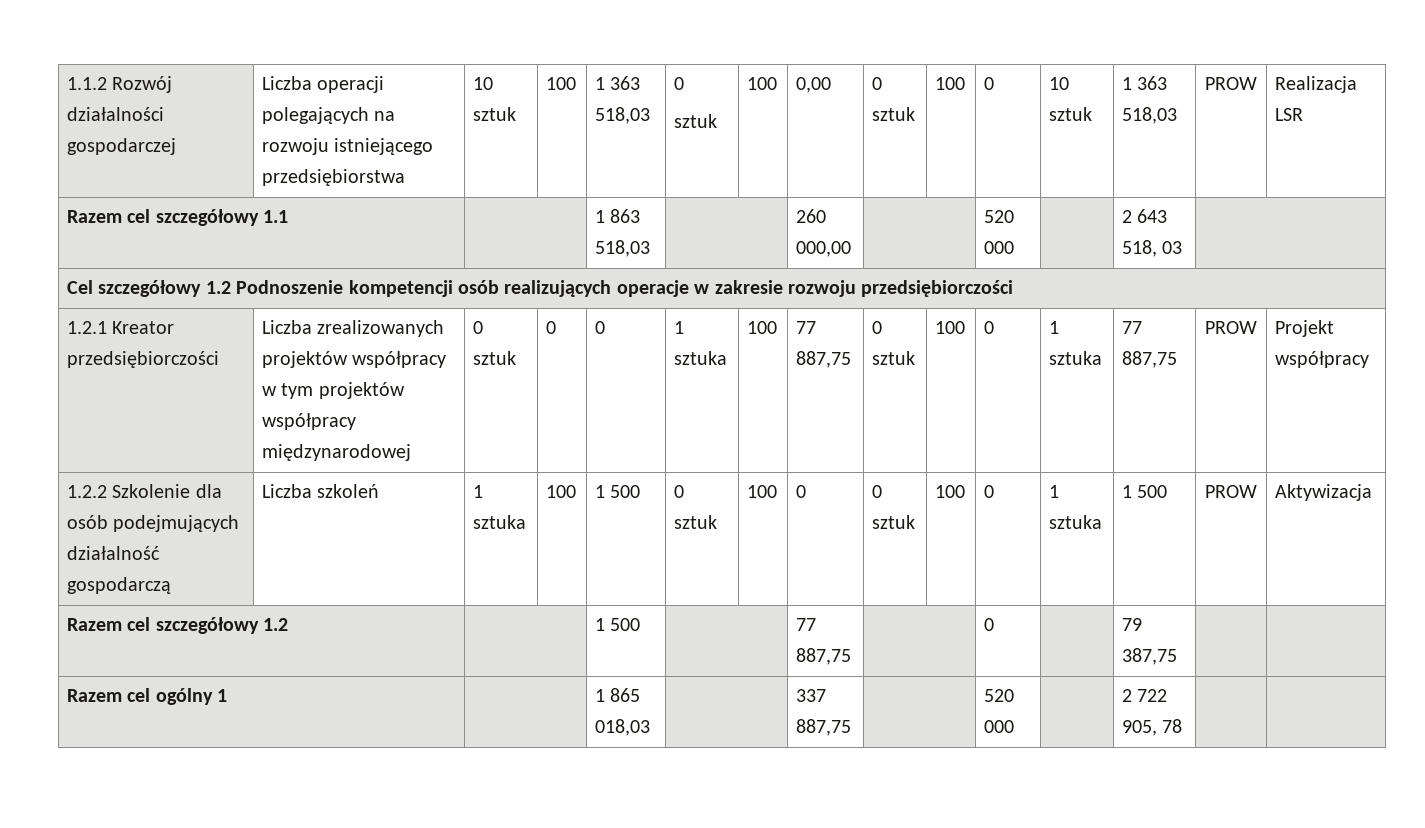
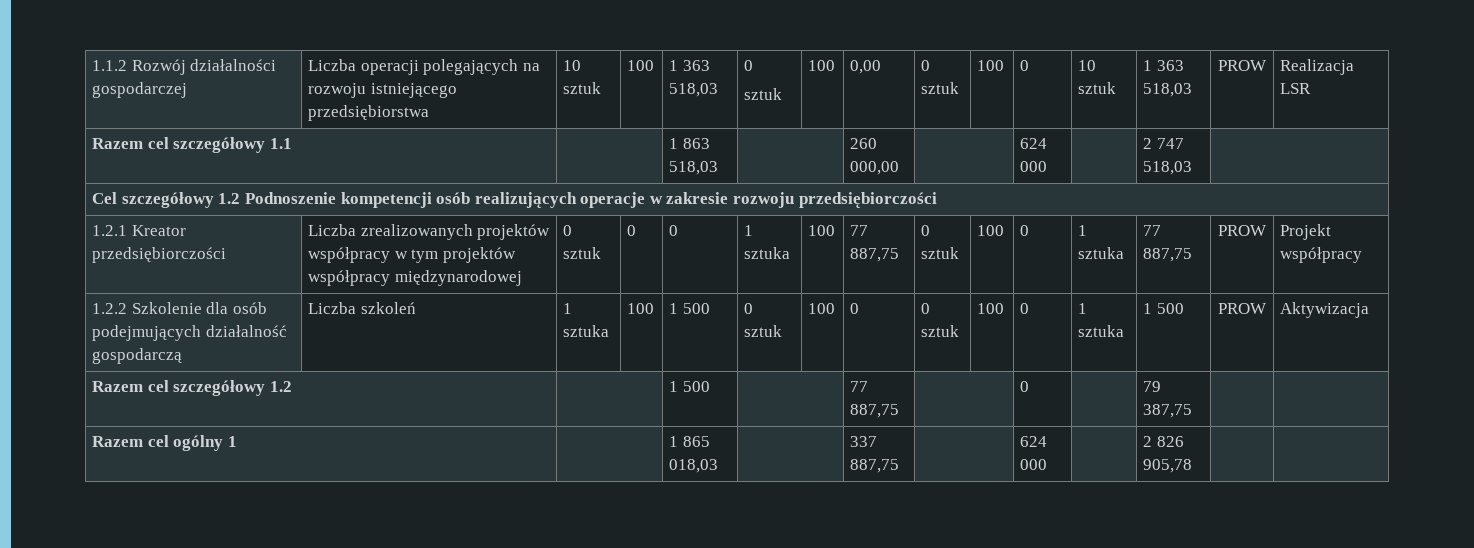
[983,210,1014,223] [983,241,1014,254] [1121,209,1168,223] [1121,240,1183,257] 520 000 | | 2 643 518, 03 -> [1020,138,1048,149] [1020,161,1048,172] [1143,138,1184,149] [1143,161,1193,175] 624 000 | | 2 747 518,03
[983,689,1014,702] [983,720,1014,733] [1121,689,1168,702] [1121,719,1183,736] 520 000 | | 2 722 905, 78 -> [1020,436,1048,447] [1020,459,1048,470] [1143,436,1184,447] [1143,459,1193,473] 624 000 | | 2 826 905,78

